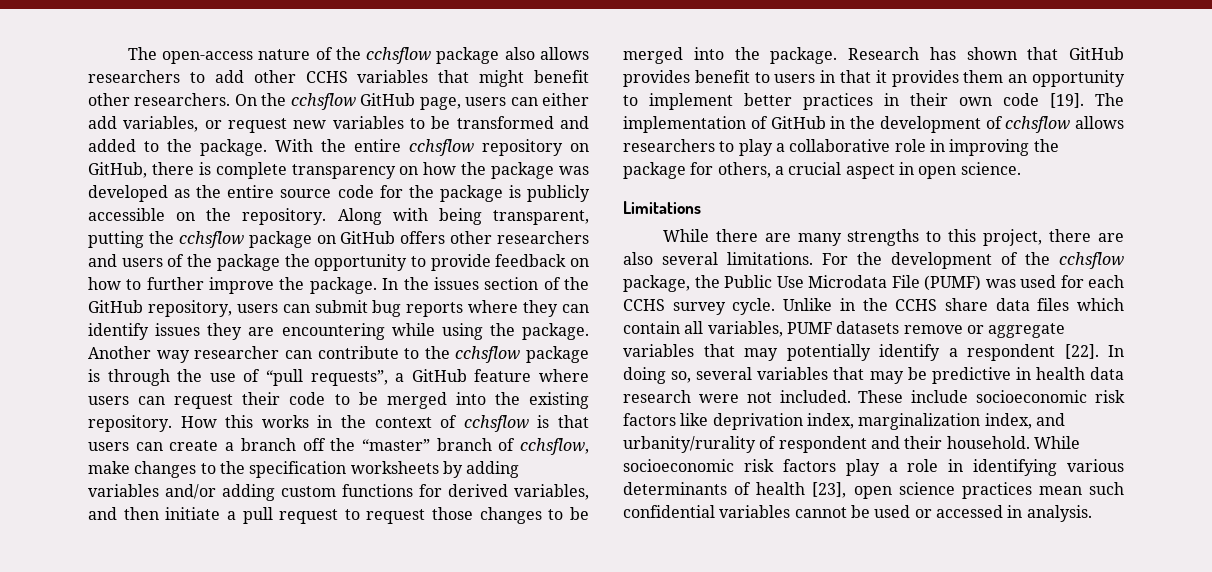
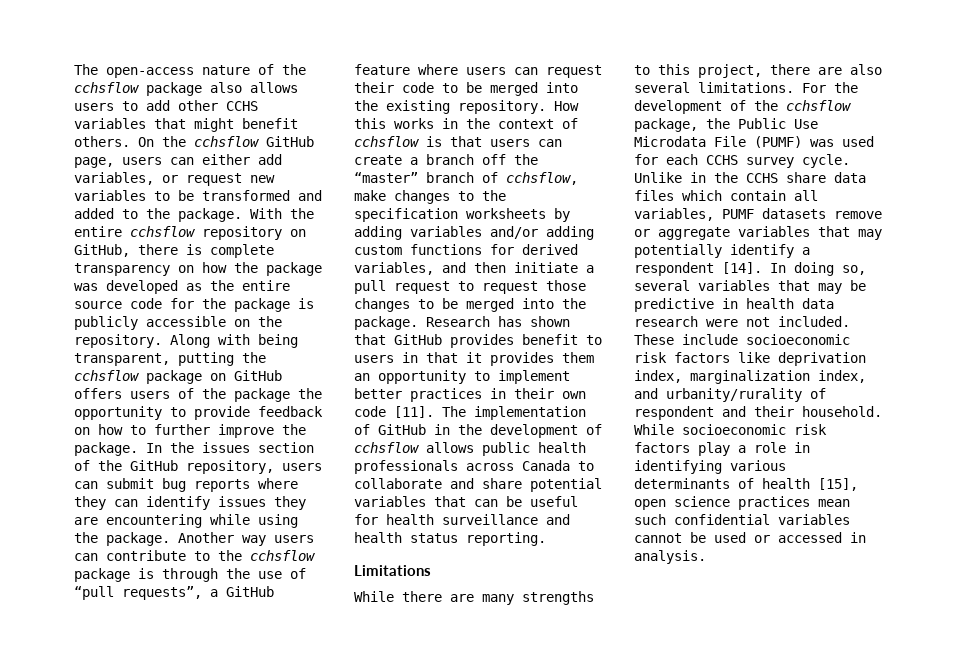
[88,70,180,83] researchers -> [74,103,114,111] users
[88,93,231,106] other researchers. -> [74,136,130,147] others.
[450,231,589,244] [88,254,117,267] other researchers and -> (122, 393) none
[194,346,280,359] researcher -> [274,535,314,543] users
[1050,93,1084,108] [19]. -> [394,406,434,418] [11].
[623,139,1059,156] [623,162,1021,179] researchers to play a collaborative role in improving the package for others, a crucial aspect in open science. -> [482,442,586,456] [354,460,594,474] [354,478,602,492] [354,496,578,507] [354,514,570,525] [354,532,546,546] public health professionals across Canada to collaborate and share potential variables that can be useful for health surveillance and health status reporting.
[1064,344,1099,359] [22]. -> [722,262,762,274] [14].
[812,482,847,498] [23], -> [818,478,858,491] [15],

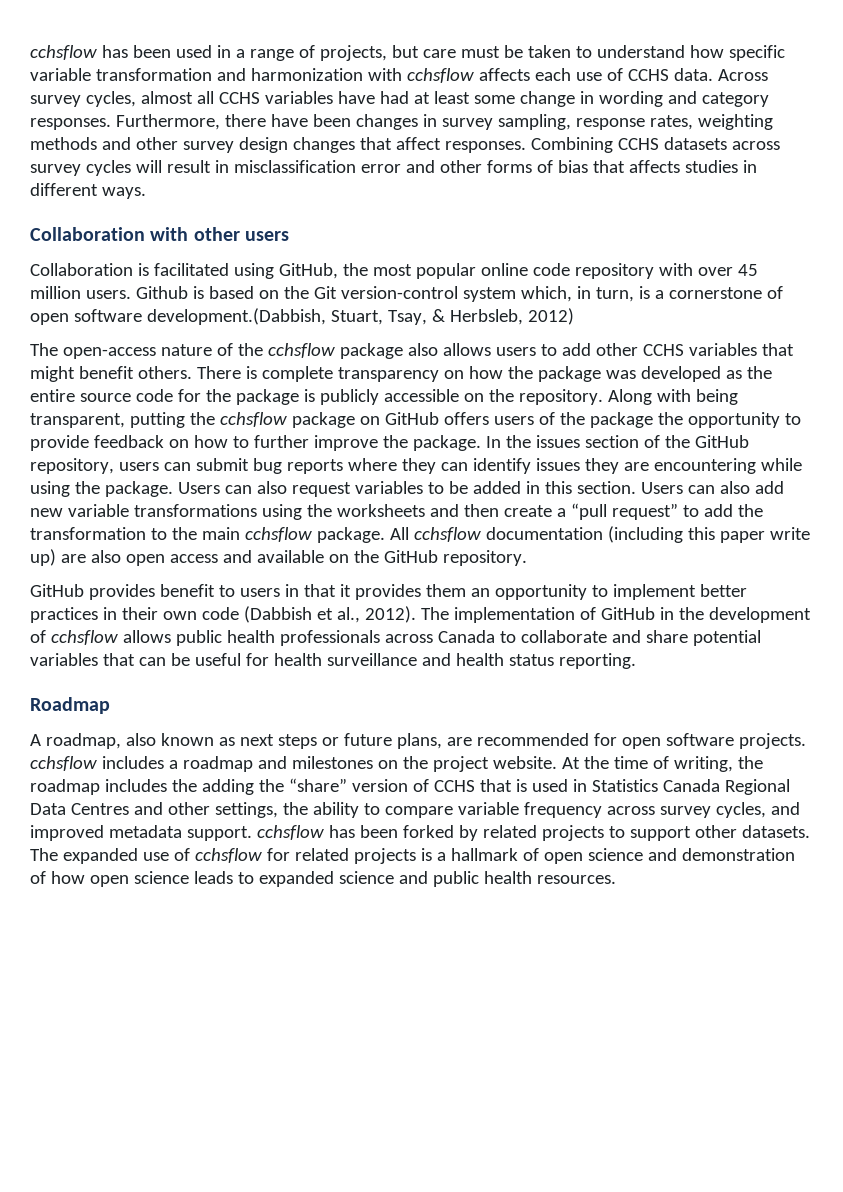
(74, 69) none -> [30,45,785,61] [30,68,768,83] [30,91,769,107] [30,114,773,130] [30,137,780,153] [30,160,757,176] [30,183,146,199] [30,227,290,241] [30,263,758,279] [30,286,783,302] [30,308,574,325] cchsflow has been used in a range of projects, but care must be taken to understand how specific variable transformation and harmonization with cchsflow affects each use of CCHS data. Across survey cycles, almost all CCHS variables have had at least some change in wording and category responses. Furthermore, there have been changes in survey sampling, response rates, weighting methods and other survey design changes that affect responses. Combining CCHS datasets across survey cycles will result in misclassification error and other forms of bias that affects studies in different ways. // Collaboration with other users // Collaboration is facilitated using GitHub, the most popular online code repository with over 45 million users. Github is based on the Git version-control system which, in turn, is a cornerstone of open software development.(Dabbish, Stuart, Tsay, & Herbsleb, 2012) //
[138,136,314,147] [74,154,282,168] [74,172,275,186] [74,190,322,201] [74,208,314,222] [74,226,306,240] [74,244,178,257] On the cchsflow GitHub page, users can either add variables, or request new variables to be transformed and added to the package. With the entire cchsflow repository on GitHub, there -> [196,366,241,379] There
[178,532,314,546] [74,550,315,561] [74,568,306,582] [74,586,274,600] [354,64,602,78] [354,82,578,96] [354,100,579,114] [354,118,578,129] [354,136,562,147] [354,154,538,165] [354,172,578,185] [354,190,506,204] [354,208,570,222] [354,226,594,240] [354,244,578,255] [354,262,594,275] [354,280,586,294] [354,298,586,312] [354,316,570,330] [354,334,386,345] Another way users can contribute to the cchsflow package is through the use of “pull requests”, a GitHub feature where users can request their code to be merged into the existing repository. How this works in the context of cchsflow is that users can create a branch off the “master” branch of cchsflow, make changes to the specification worksheets by adding variables and/or adding custom functions for derived variables, and then initiate a pull request to request those changes to be merged into the package. Research has shown that -> [177,481,784,497] [30,503,763,520] [30,526,810,543] [30,549,527,566] Users can also request variables to be added in this section. Users can also add new variable transformations using the worksheets and then create a “pull request” to add the transformation to the main cchsflow package. All cchsflow documentation (including this paper write up) are also open access and available on the GitHub repository. //
[394,406,434,418] [11]. -> [243,606,416,623] (Dabbish et al., 2012).
[354,565,431,576] [354,591,594,605] [634,64,882,78] [634,82,858,93] [634,100,851,114] [634,118,818,132] [634,136,874,148] [634,154,850,168] [634,172,866,183] [634,190,818,201] [634,208,882,221] [634,226,882,240] [634,244,810,258] [634,262,866,276] [634,280,866,294] [634,298,834,312] [634,316,850,327] [634,334,850,345] [634,352,866,366] [634,370,866,384] [634,388,826,402] [634,406,882,420] [634,424,827,435] [634,442,810,456] [634,460,786,474] [634,478,858,491] [634,496,850,510] [634,514,850,525] [634,532,866,543] [634,550,706,564] Limitations // While there are many strengths to this project, there are also several limitations. For the development of the cchsflow package, the Public Use Microdata File (PUMF) was used for each CCHS survey cycle. Unlike in the CCHS share data files which contain all variables, PUMF datasets remove or aggregate variables that may potentially identify a respondent [14]. In doing so, several variables that may be predictive in health data research were not included. These include socioeconomic risk factors like deprivation index, marginalization index, and urbanity/rurality of respondent and their household. While socioeconomic risk factors play a role in identifying various determinants of health [15], open science practices mean such confidential variables cannot be used or accessed in analysis. -> [30,697,110,714] [30,733,806,749] [30,756,763,772] [30,778,790,795] [30,802,800,818] [30,825,810,841] [30,848,795,864] [30,871,616,887] Roadmap // A roadmap, also known as next steps or future plans, are recommended for open software projects. cchsflow includes a roadmap and milestones on the project website. At the time of writing, the roadmap includes the adding the “share” version of CCHS that is used in Statistics Canada Regional Data Centres and other settings, the ability to compare variable frequency across survey cycles, and improved metadata support. cchsflow has been forked by related projects to support other datasets. The expanded use of cchsflow for related projects is a hallmark of open science and demonstration of how open science leads to expanded science and public health resources.

